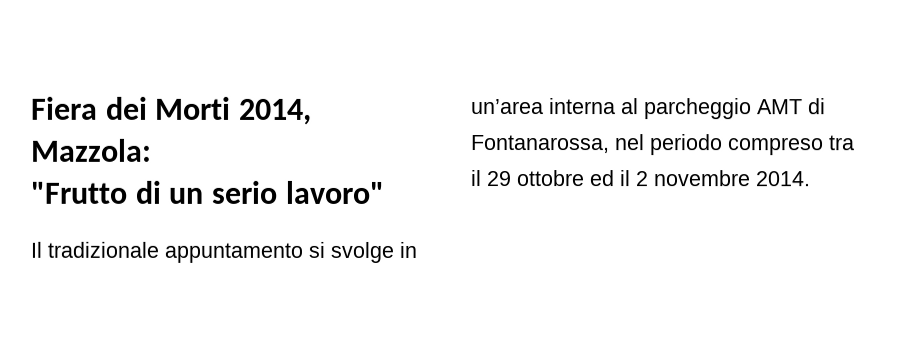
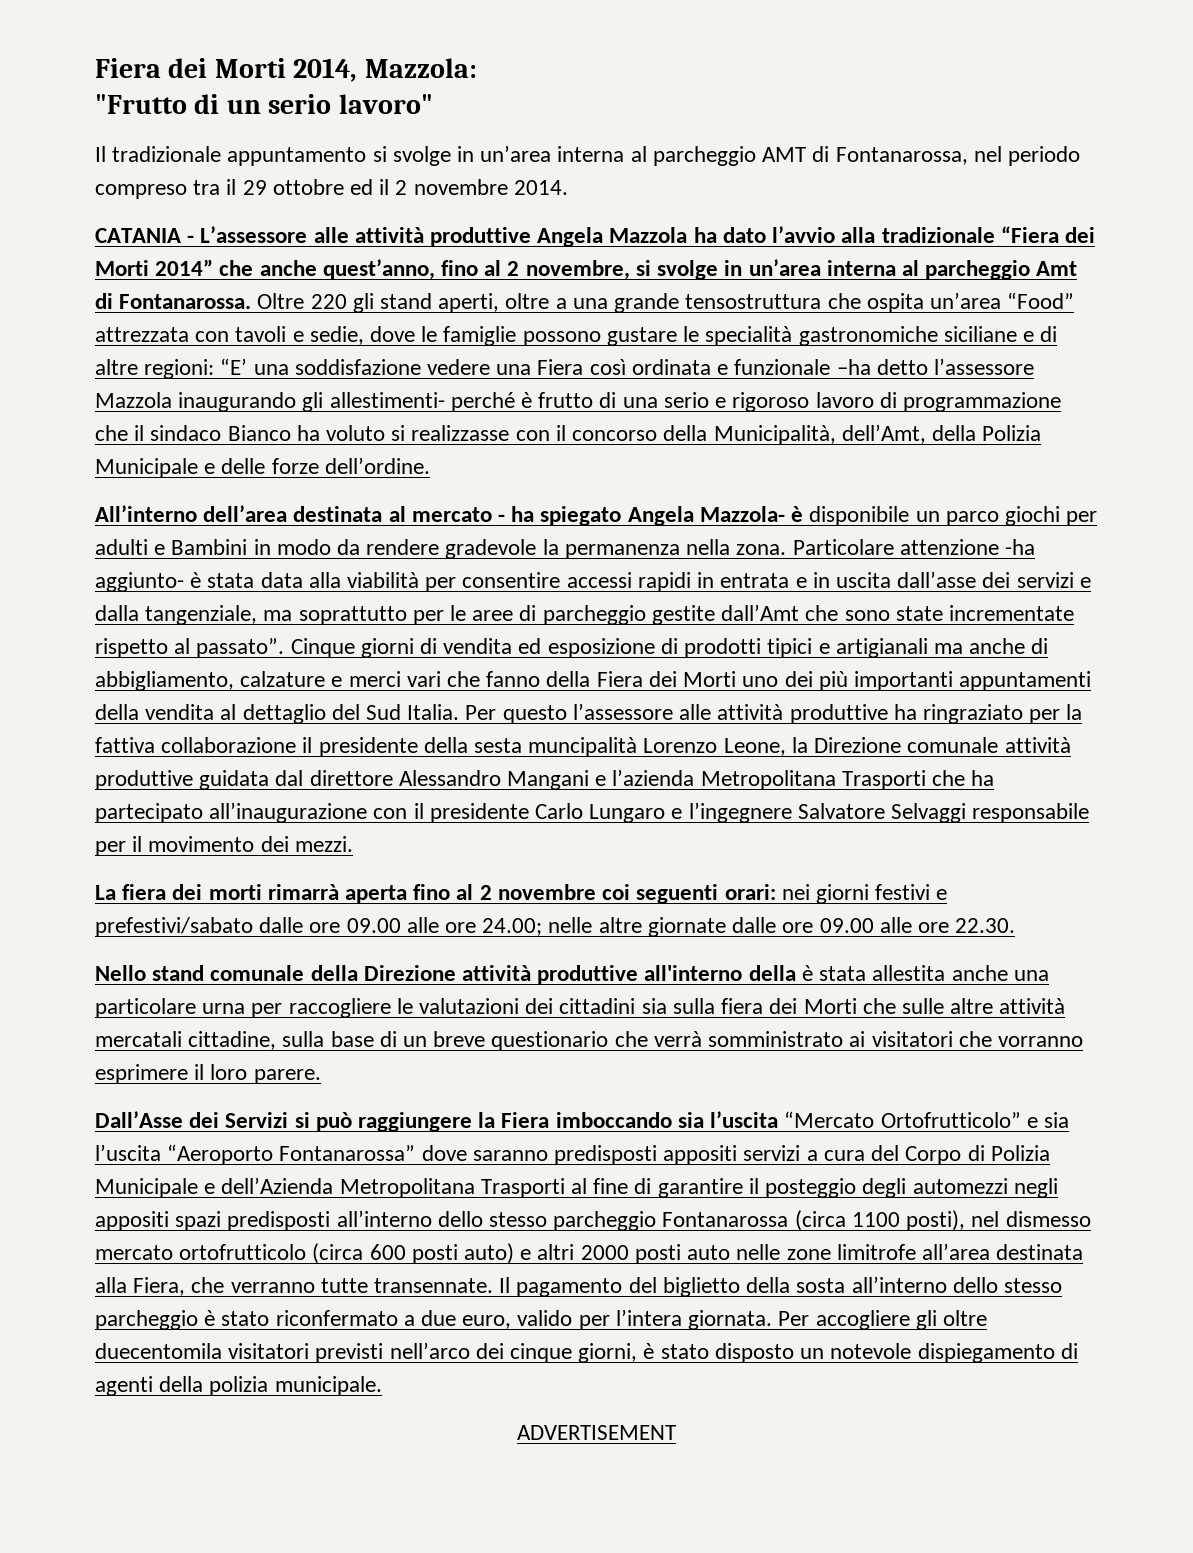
(811, 179) none -> [95,226,1095,247] [95,259,1078,280] [95,292,1075,313] [95,326,1058,346] [95,358,1034,379] [95,392,1061,412] [95,424,1042,445] [95,457,430,478] [95,505,1098,526] [95,539,1035,559] [95,571,1091,592] [95,604,1074,625] [95,638,1049,658] [95,671,1092,691] [95,703,1083,724] [95,737,1071,757] [95,769,995,790] [95,802,1090,823] [95,836,353,856] [95,884,948,904] [95,917,1016,937] [95,965,1049,985] [95,998,1066,1018] [95,1031,1083,1051] [95,1064,321,1084] [95,1111,1069,1132] [95,1144,1050,1165] [95,1177,1058,1198] [95,1210,1091,1231] [95,1243,1084,1264] [95,1276,1062,1297] [95,1309,987,1330] [95,1342,1078,1363] [95,1376,382,1396] [517,1425,676,1440] // CATANIA - L’assessore alle attività produttive Angela Mazzola ha dato l’avvio alla tradizionale “Fiera dei Morti 2014” che anche quest’anno, fino al 2 novembre, si svolge in un’area interna al parcheggio Amt di Fontanarossa. Oltre 220 gli stand aperti, oltre a una grande tensostruttura che ospita un’area “Food” attrezzata con tavoli e sedie, dove le famiglie possono gustare le specialità gastronomiche siciliane e di altre regioni: “E’ una soddisfazione vedere una Fiera così ordinata e funzionale –ha detto l’assessore Mazzola inaugurando gli allestimenti- perché è frutto di una serio e rigoroso lavoro di programmazione che il sindaco Bianco ha voluto si realizzasse con il concorso della Municipalità, dell’Amt, della Polizia Municipale e delle forze dell’ordine. // All’interno dell’area destinata al mercato - ha spiegato Angela Mazzola- è disponibile un parco giochi per adulti e Bambini in modo da rendere gradevole la permanenza nella zona. Particolare attenzione -ha aggiunto- è stata data alla viabilità per consentire accessi rapidi in entrata e in uscita dall’asse dei servizi e dalla tangenziale, ma soprattutto per le aree di parcheggio gestite dall’Amt che sono state incrementate rispetto al passato”. Cinque giorni di vendita ed esposizione di prodotti tipici e artigianali ma anche di abbigliamento, calzature e merci vari che fanno della Fiera dei Morti uno dei più importanti appuntamenti della vendita al dettaglio del Sud Italia. Per questo l’assessore alle attività produttive ha ringraziato per la fattiva collaborazione il presidente della sesta muncipalità Lorenzo Leone, la Direzione comunale attività produttive guidata dal direttore Alessandro Mangani e l’azienda Metropolitana Trasporti che ha partecipato all’inaugurazione con il presidente Carlo Lungaro e l’ingegnere Salvatore Selvaggi responsabile per il movimento dei mezzi. // La fiera dei morti rimarrà aperta fino al 2 novembre coi seguenti orari: nei giorni festivi e prefestivi/sabato dalle ore 09.00 alle ore 24.00; nelle altre giornate dalle ore 09.00 alle ore 22.30. // Nello stand comunale della Direzione attività produttive all'interno della è stata allestita anche una particolare urna per raccogliere le valutazioni dei cittadini sia sulla fiera dei Morti che sulle altre attività mercatali cittadine, sulla base di un breve questionario che verrà somministrato ai visitatori che vorranno esprimere il loro parere. // Dall’Asse dei Servizi si può raggiungere la Fiera imboccando sia l’uscita “Mercato Ortofrutticolo” e sia l’uscita “Aeroporto Fontanarossa” dove saranno predisposti appositi servizi a cura del Corpo di Polizia Municipale e dell’Azienda Metropolitana Trasporti al fine di garantire il posteggio degli automezzi negli appositi spazi predisposti all’interno dello stesso parcheggio Fontanarossa (circa 1100 posti), nel dismesso mercato ortofrutticolo (circa 600 posti auto) e altri 2000 posti auto nelle zone limitrofe all’area destinata alla Fiera, che verranno tutte transennate. Il pagamento del biglietto della sosta all’interno dello stesso parcheggio è stato riconfermato a due euro, valido per l’intera giornata. Per accogliere gli oltre duecentomila visitatori previsti nell’arco dei cinque giorni, è stato disposto un notevole dispiegamento di agenti della polizia municipale. // ADVERTISEMENT

